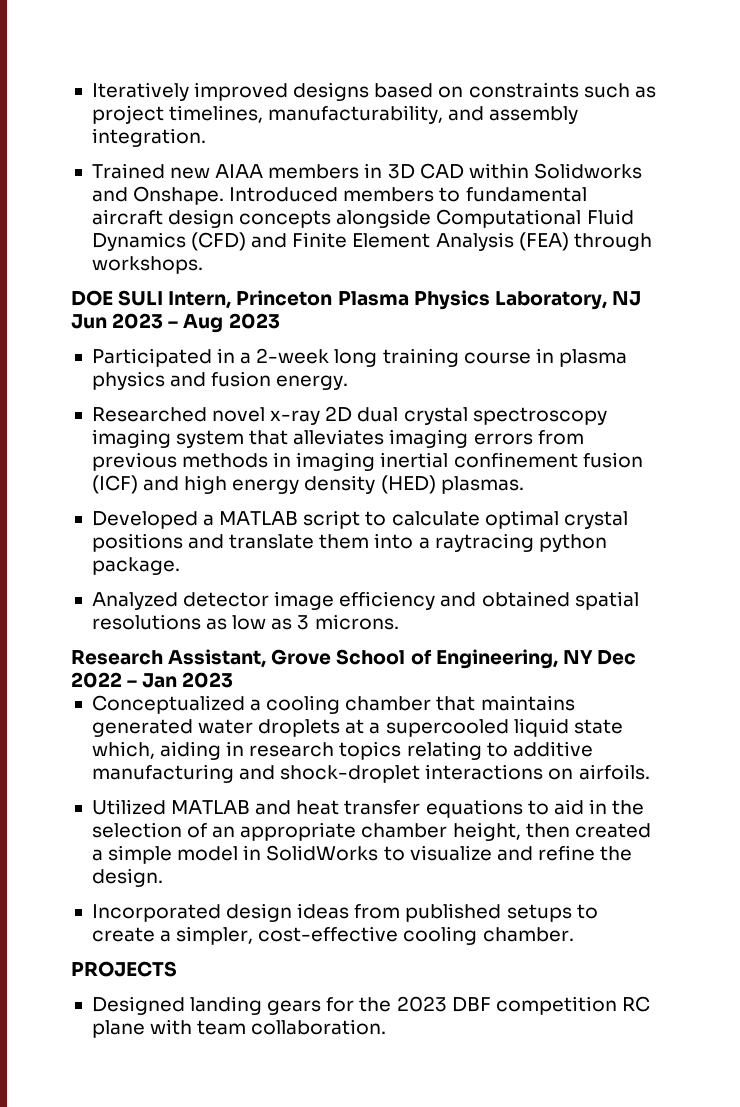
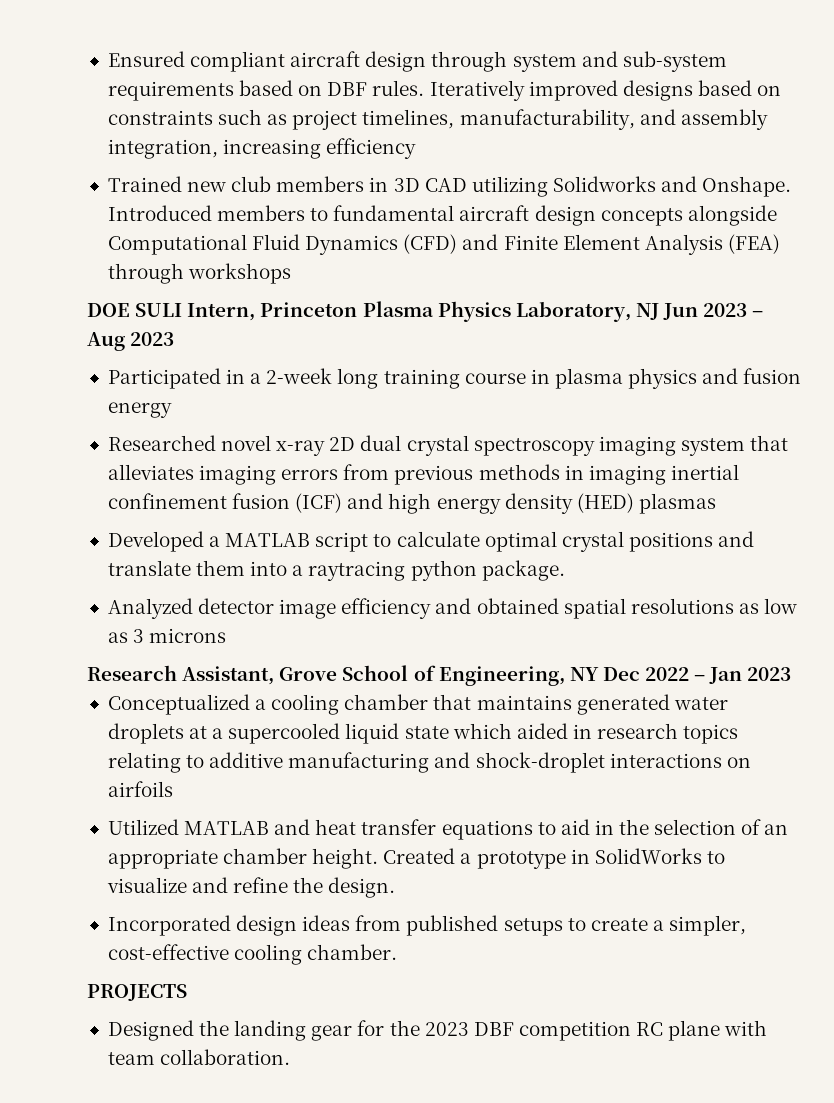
(91, 91) none -> [107,51,727,72] [107,80,425,101] Ensured compliant aircraft design through system and sub-system requirements based on DBF rules.
[91,128,206,147] integration. -> [107,138,417,159] integration, increasing efficiency
[215,164,264,178] AIAA -> [231,176,272,192] club
[468,163,529,179] within -> [471,176,548,197] utilizing
[91,256,203,274] workshops. -> [188,263,292,284] workshops
[276,375,349,390] energy. -> [107,402,172,418] energy
[440,476,524,494] plasmas. -> [638,493,716,514] plasmas
[314,614,399,630] microns. -> [149,628,227,643] microns
[91,741,222,760] which, aiding -> [452,723,568,739] which aided
[578,764,650,780] airfoils. -> [107,781,173,797] airfoils
[452,822,651,841] [91,845,239,864] height, then created a simple model -> [312,848,566,869] height. Created a prototype
[190,996,322,1015] landing gears -> [199,1020,353,1041] the landing gear

